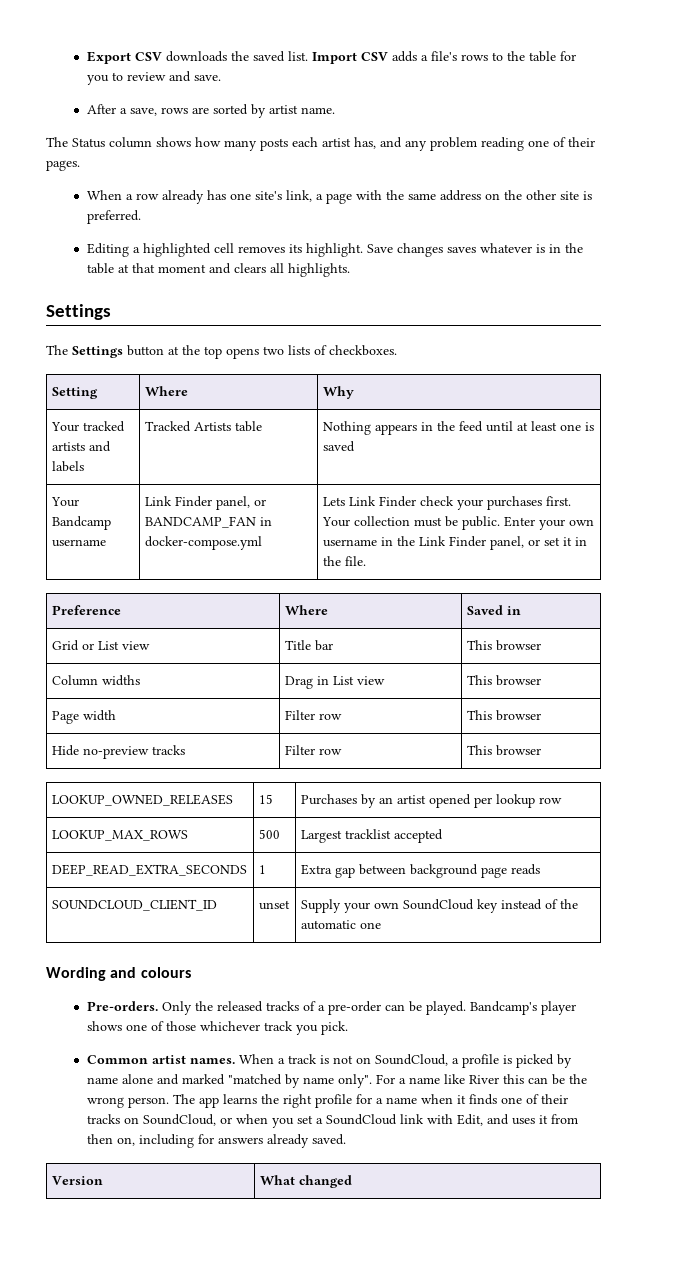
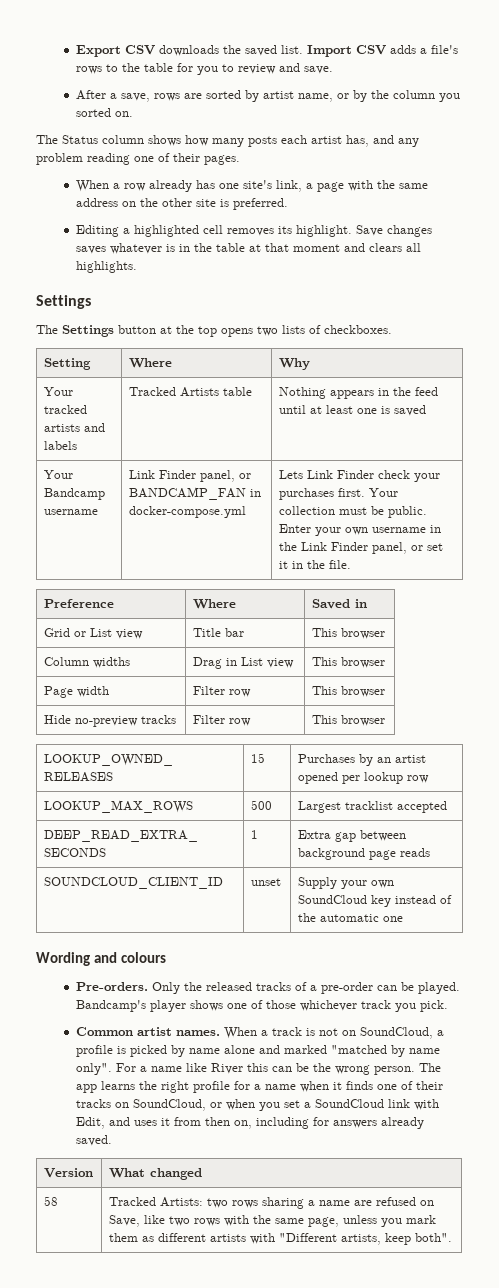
[301,107,336,114] name. -> [297,90,460,102] [75,108,133,117] name, or by the column you sorted on.
(352, 1181) none -> [43,1196,58,1206] [108,1197,434,1209] [108,1215,436,1227] [108,1233,452,1245] // 58 | Tracked Artists: two rows sharing a name are refused on Save, like two rows with the same page, unless you mark them as different artists with "Different artists, keep both".

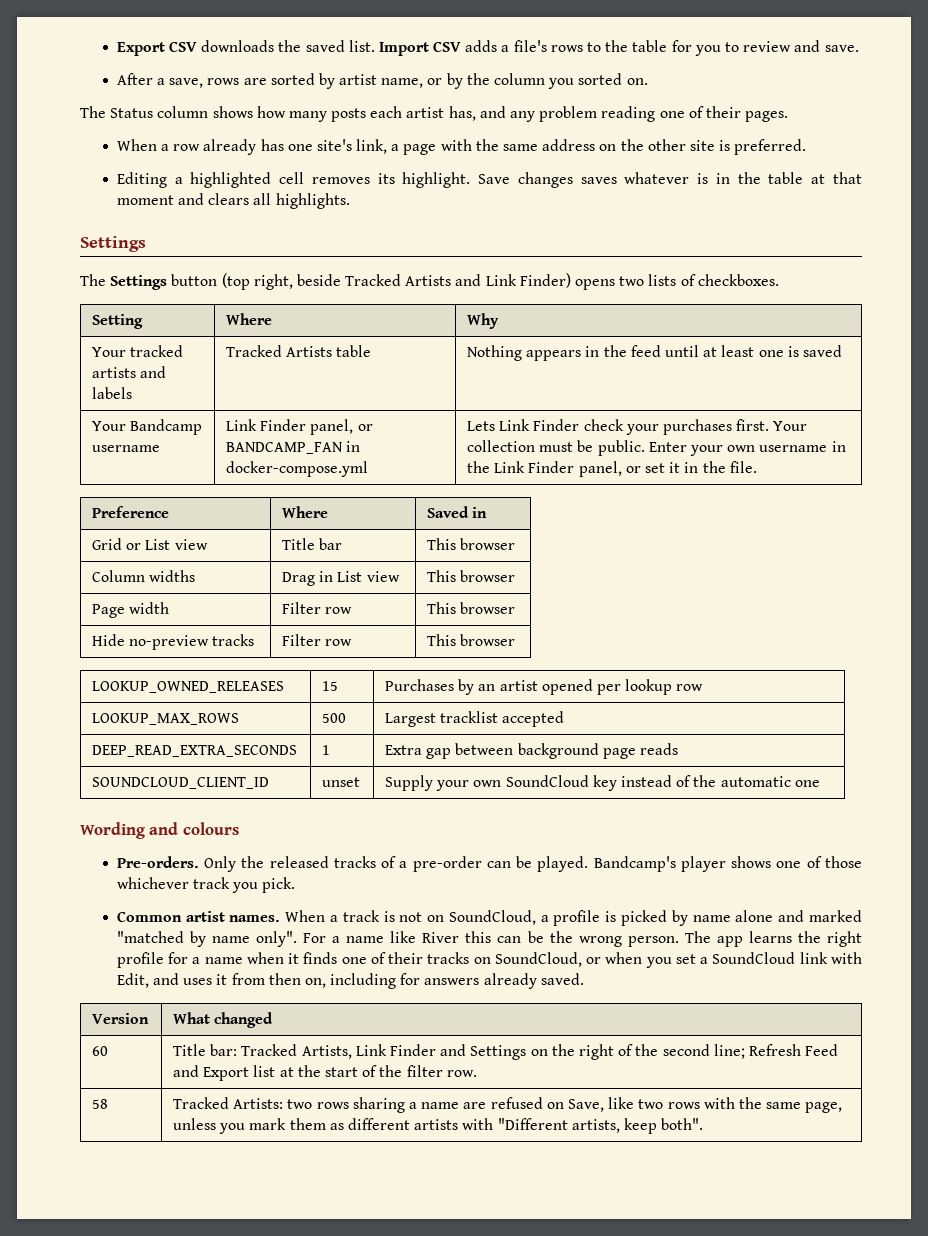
[160,325,217,337] at the top -> [221,273,571,290] (top right, beside Tracked Artists and Link Finder)
(202, 1174) none -> [92,1046,109,1056] [173,1044,839,1060] [173,1065,477,1081] // 60 | Title bar: Tracked Artists, Link Finder and Settings on the right of the second line; Refresh Feed and Export list at the start of the filter row.

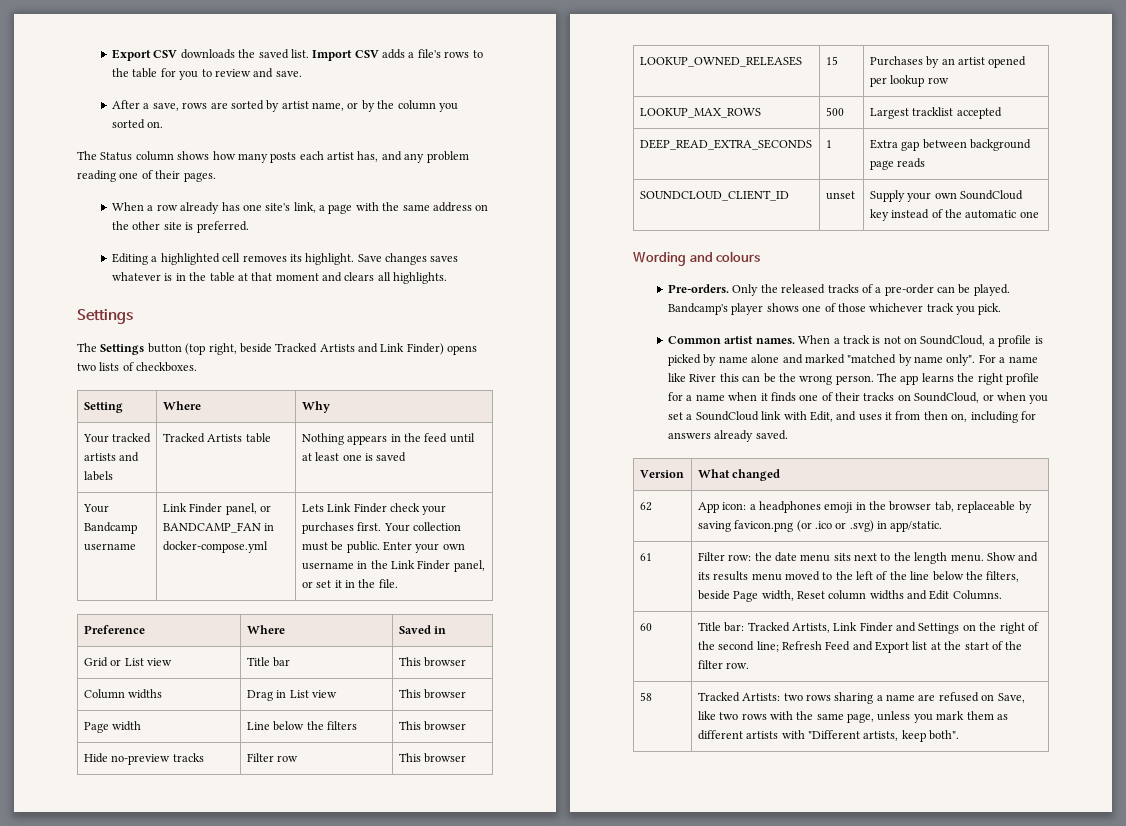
[282,602,353,614] Filter row -> [246,721,357,731] Line below the filters
(274, 1020) none -> [639,502,652,511] [697,501,1032,513] [697,520,943,532] [639,553,652,561] [697,552,1039,564] [697,571,1020,582] [697,590,1002,602] // 62 | App icon: a headphones emoji in the browser tab, replaceable by saving favicon.png (or .ico or .svg) in app/static. // 61 | Filter row: the date menu sits next to the length menu. Show and its results menu moved to the left of the line below the filters, beside Page width, Reset column widths and Edit Columns.

